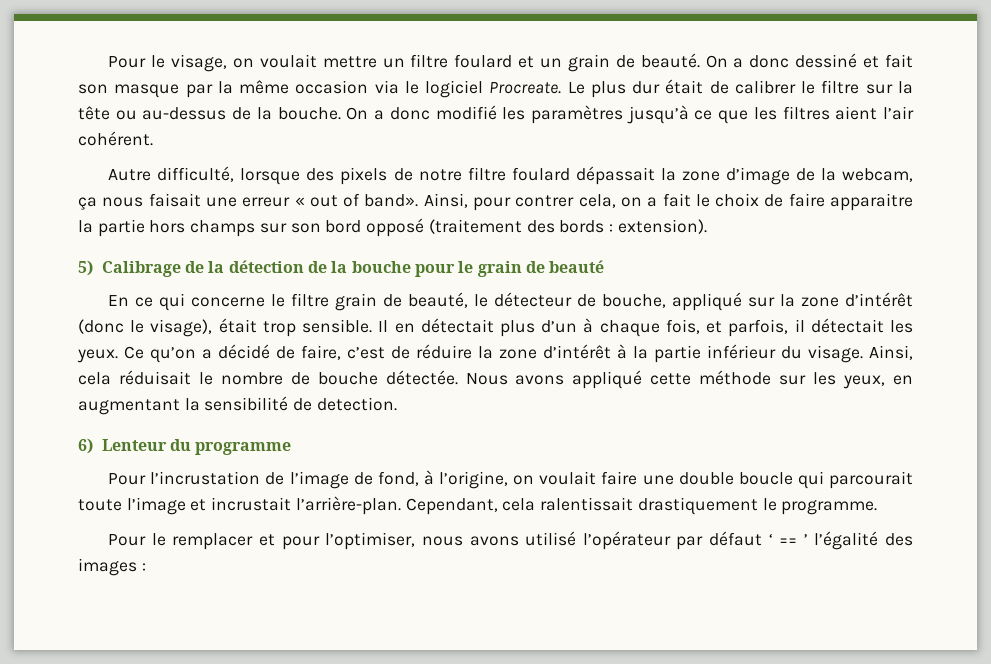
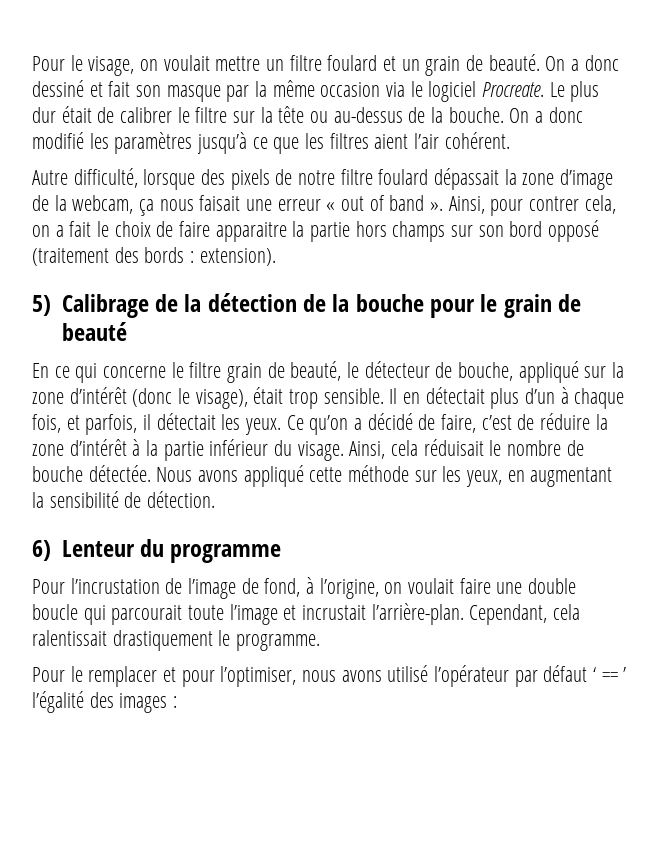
[364,194,419,207] band». -> [389,195,444,211] band ».
[316,397,397,411] detection. -> [147,491,216,508] détection.

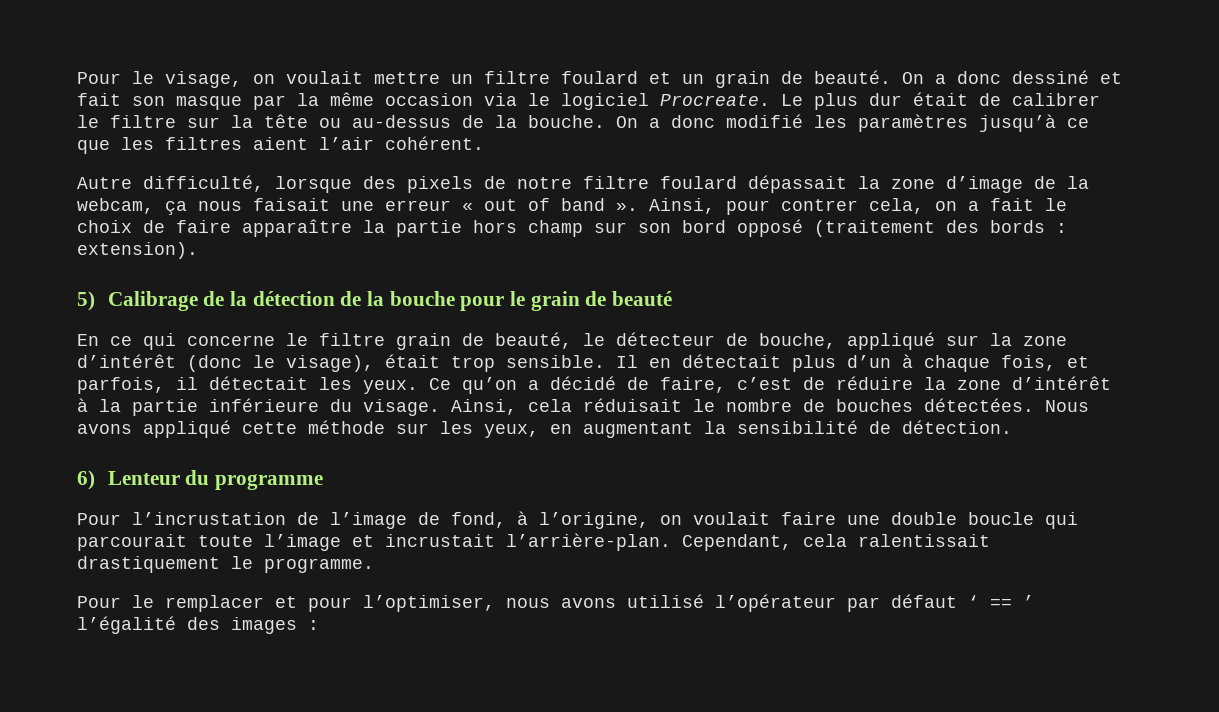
[215,222,287,242] apparaitre -> [242,219,352,237] apparaître
[392,221,446,242] champs -> [528,220,583,237] champ
[209,439,269,456] inférieur -> [209,398,319,412] inférieure
[32,465,151,482] bouche détectée. -> [836,398,1034,412] bouches détectées.

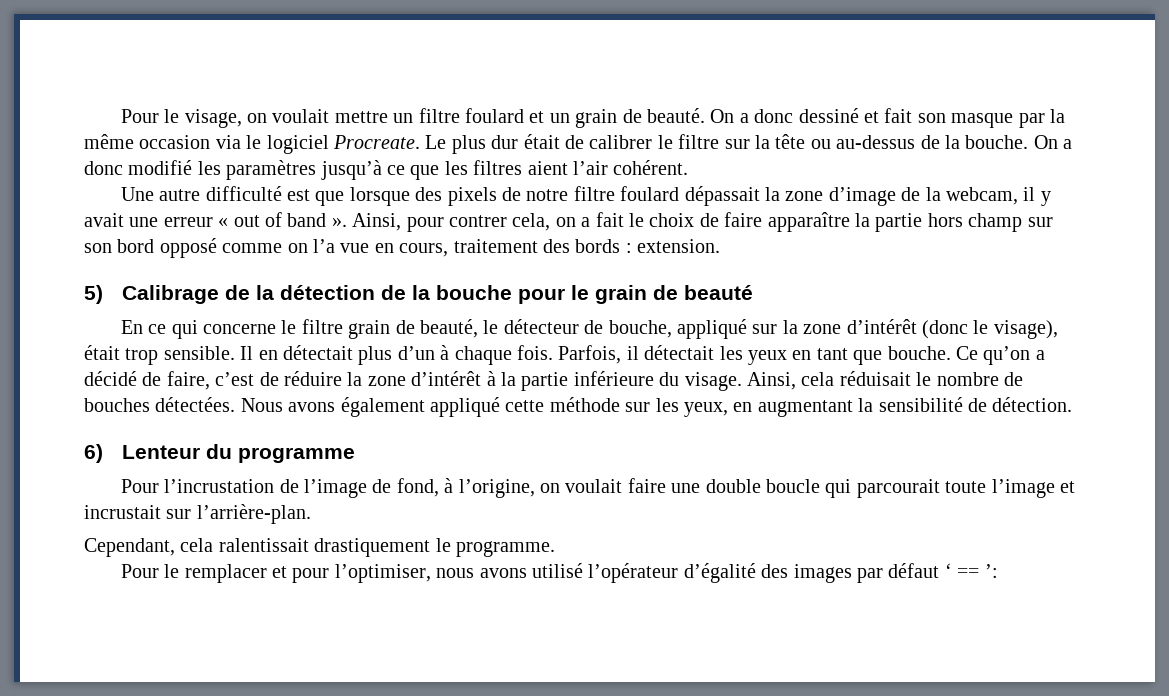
[77,175,264,192] Autre difficulté, -> [120,186,345,206] Une autre difficulté est que
[165,198,330,215] ça nous faisait -> [1023,187,1051,206] [84,213,124,227] il y avait
[814,220,935,237] (traitement -> [222,239,538,257] comme on l’a vue en cours, traitement
[77,242,198,259] extension). -> [637,239,721,253] extension.
[1001,355,1089,371] [77,376,418,394] fois, et parfois, il détectait les yeux. -> [516,345,951,365] fois. Parfois, il détectait les yeux en tant que bouche.
(132, 429) none -> [340,397,425,417] également
(495, 540) none -> [166,509,192,519] sur
(671, 542) none -> (311, 514) //
(836, 603) none -> [683,563,852,583] d’égalité des images
[1023,595,1034,608] [77,616,319,634] ’ l’égalité des images : -> [984,564,998,578] ’:

